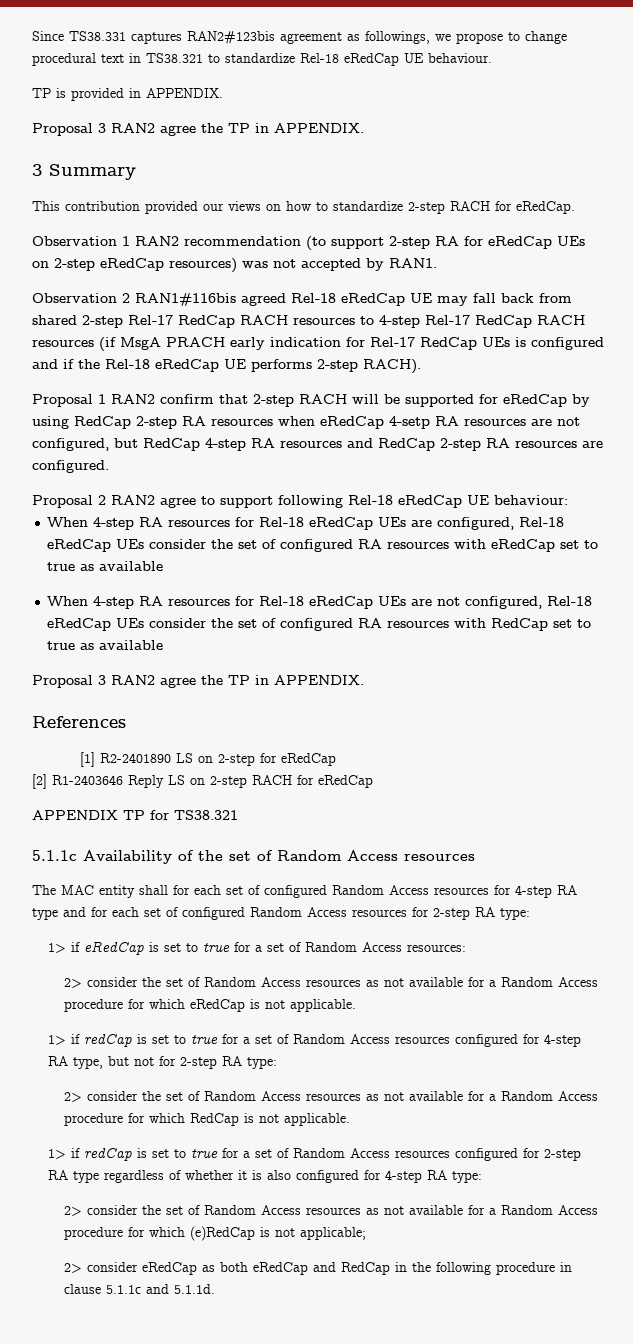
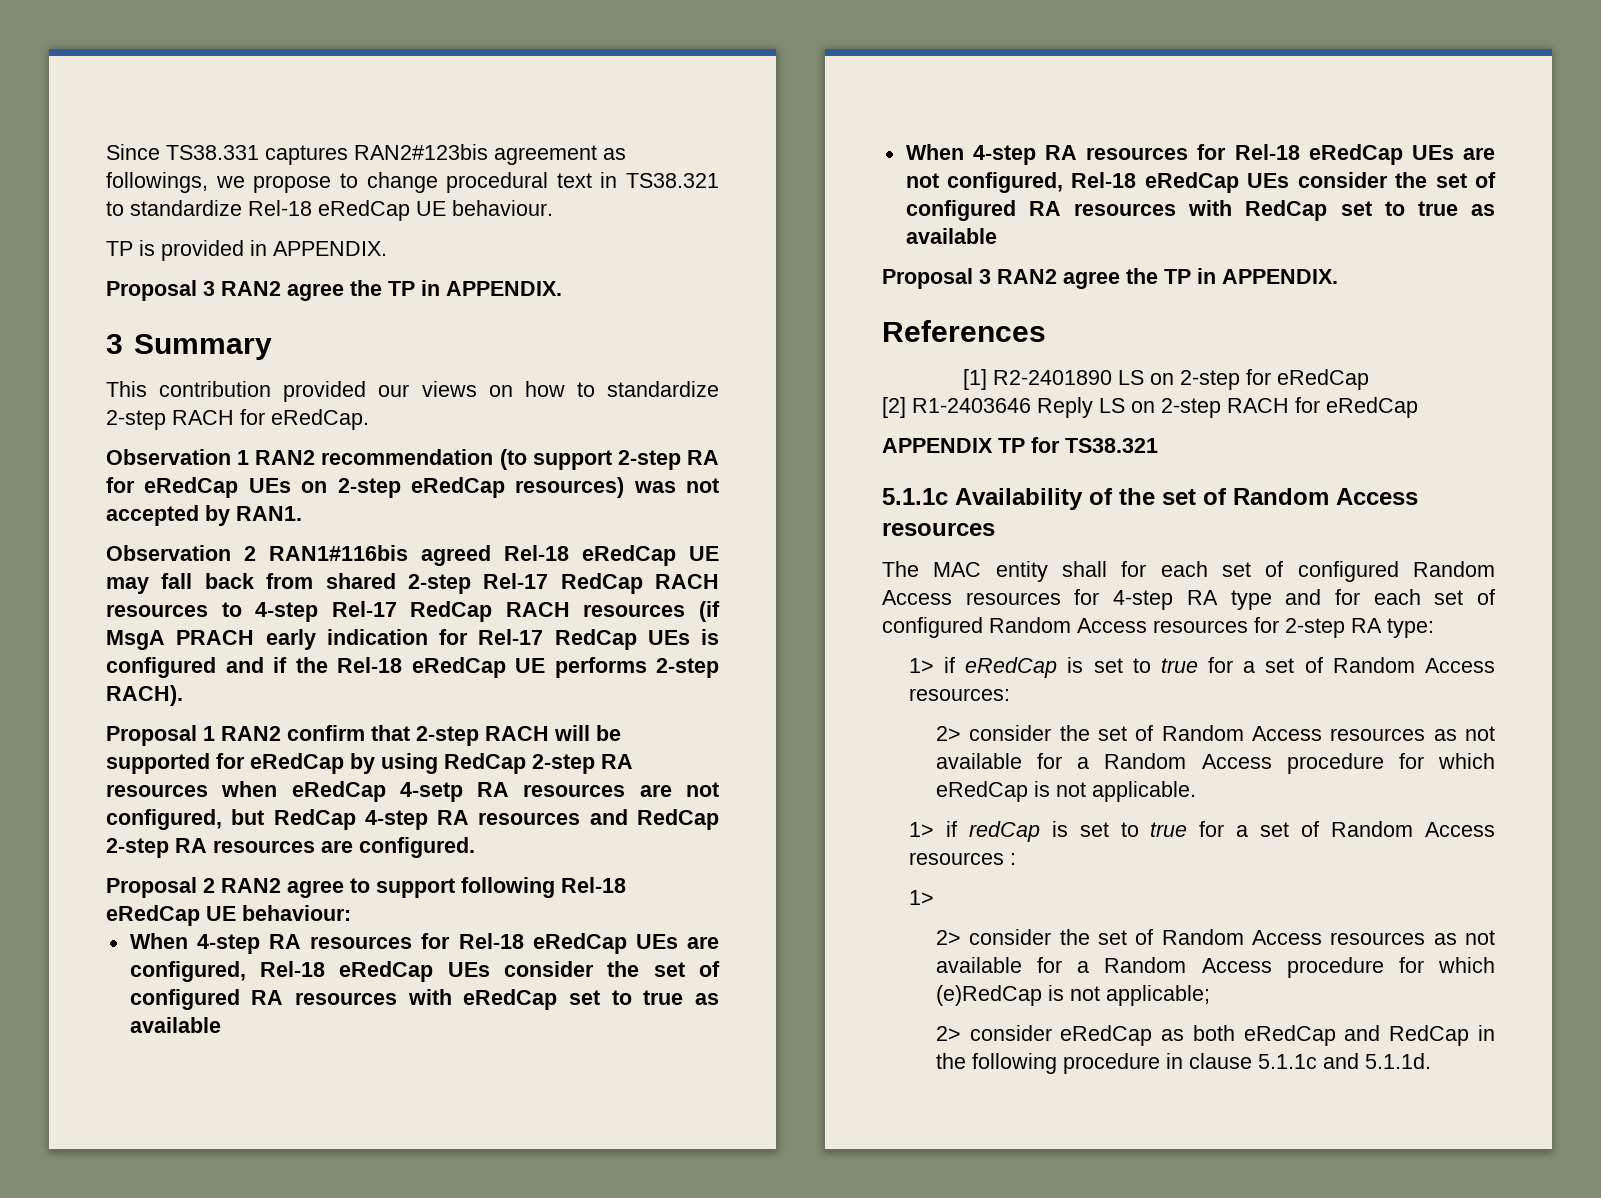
[455,1034,582,1047] [48,1056,278,1069] [64,1091,599,1102] [64,1113,351,1126] [48,1148,582,1161] [48,1170,483,1183] configured for 4-step RA type, but not for 2-step RA type: // 2> consider the set of Random Access resources as not available for a Random Access procedure for which RedCap is not applicable. // 1> if redCap is set to true for a set of Random Access resources configured for 2-step RA type regardless of whether it is also configured for 4-step RA type: -> [1009,853,1016,865] [908,890,934,905] : // 1>

